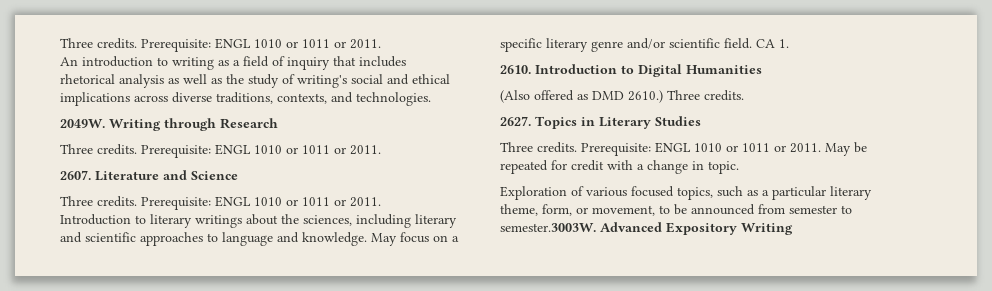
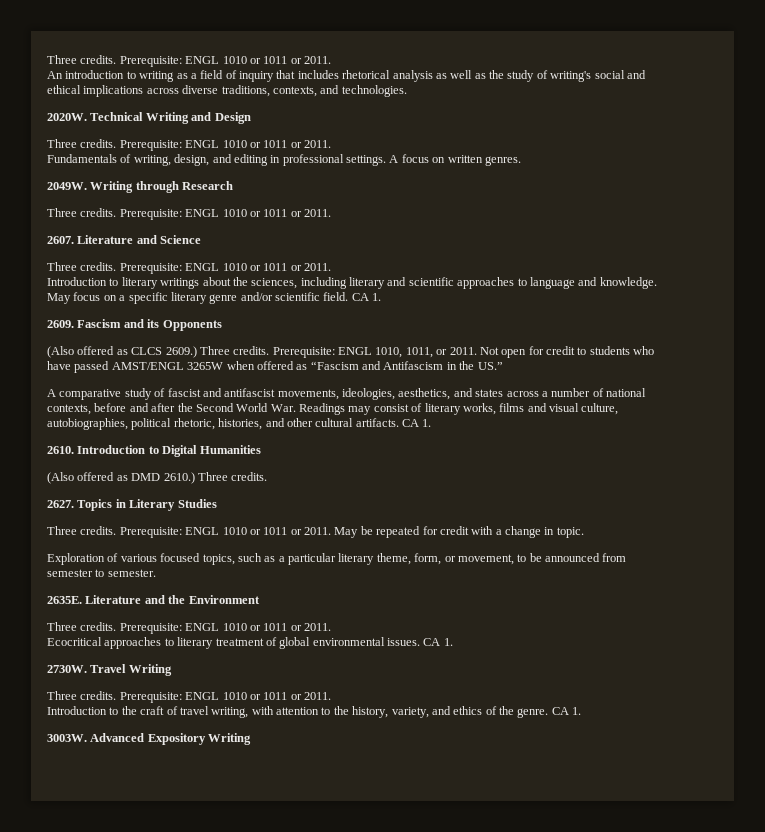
(431, 99) none -> [47,112,251,124] [47,139,331,151] [47,154,521,166] // 2020W. Technical Writing and Design // Three credits. Prerequisite: ENGL 1010 or 1011 or 2011. // Fundamentals of writing, design, and editing in professional settings. A focus on written genres.
(789, 43) none -> [47,319,222,331] [47,346,655,358] [47,361,503,373] [47,388,646,400] [47,403,619,415] [47,418,432,430] // 2609. Fascism and its Opponents // (Also offered as CLCS 2609.) Three credits. Prerequisite: ENGL 1010, 1011, or 2011. Not open for credit to students who have passed AMST/ENGL 3265W when offered as “Fascism and Antifascism in the US.” // A comparative study of fascist and antifascist movements, ideologies, aesthetics, and states across a number of national contexts, before and after the Second World War. Readings may consist of literary works, films and visual culture, autobiographies, political rhetoric, histories, and other cultural artifacts. CA 1.
[500,223,596,232] semester.3003W. -> [107,569,156,577] [47,595,260,604] [47,622,331,634] [47,637,453,649] [47,664,172,676] [47,691,331,703] [47,706,582,718] [47,734,87,742] semester. // 2635E. Literature and the Environment // Three credits. Prerequisite: ENGL 1010 or 1011 or 2011. // Ecocritical approaches to literary treatment of global environmental issues. CA 1. // 2730W. Travel Writing // Three credits. Prerequisite: ENGL 1010 or 1011 or 2011. // Introduction to the craft of travel writing, with attention to the history, variety, and ethics of the genre. CA 1. // 3003W.

